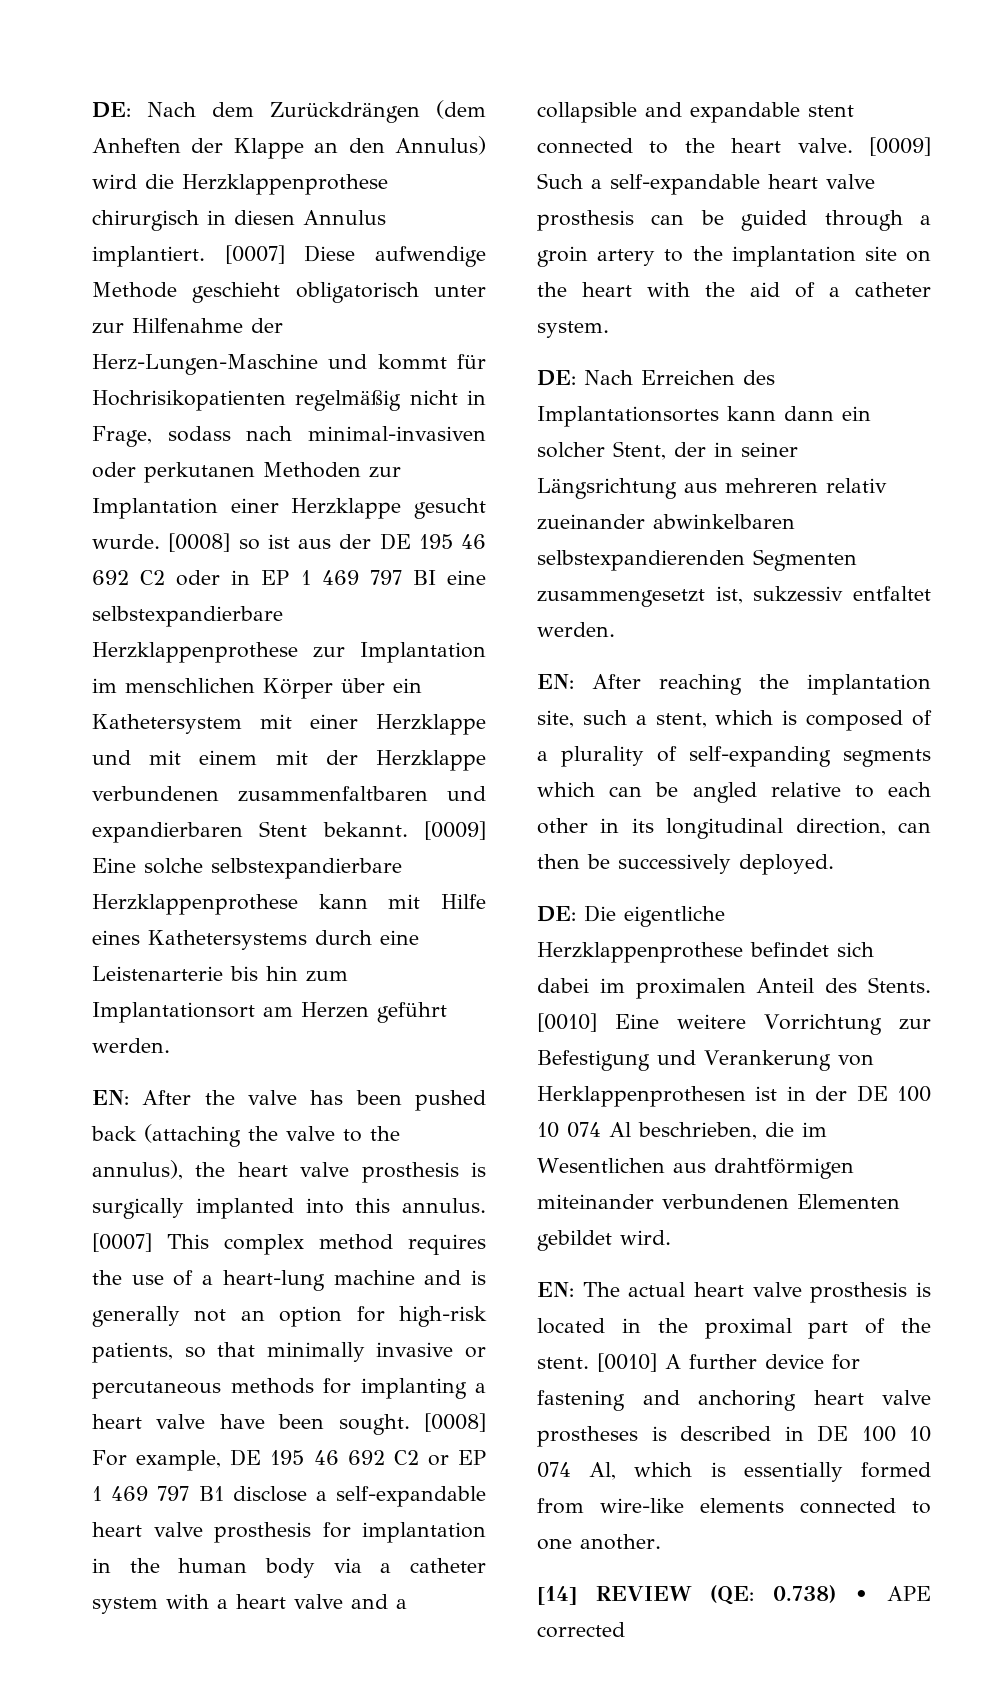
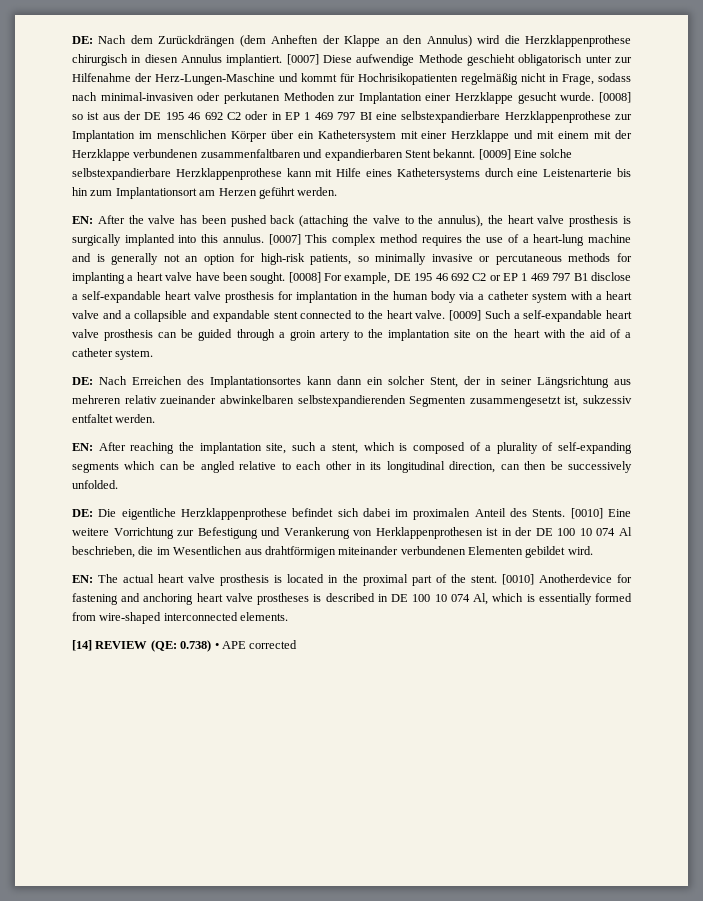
[217,1342,256,1357] that -> (369, 259) none
[739,854,834,875] deployed. -> [72,480,118,489] unfolded.
[665,1354,824,1369] A further device -> [538,574,612,583] Anotherdevice
[600,1498,931,1514] [537,1534,661,1550] wire-like elements connected to one another. -> [99,612,289,624] wire-shaped interconnected elements.

